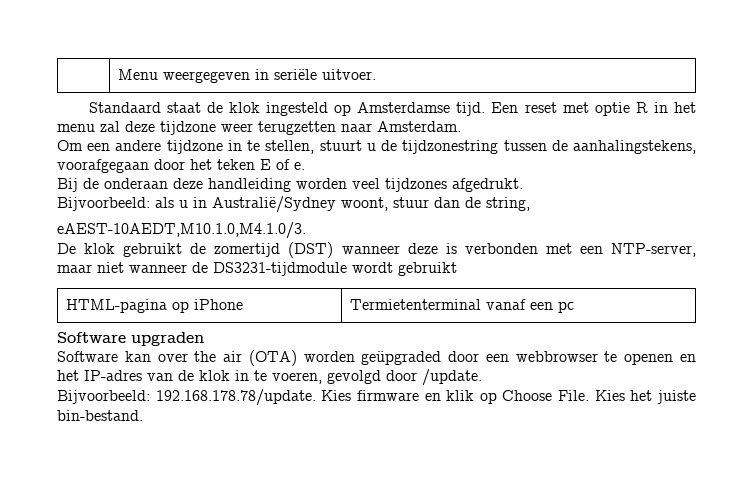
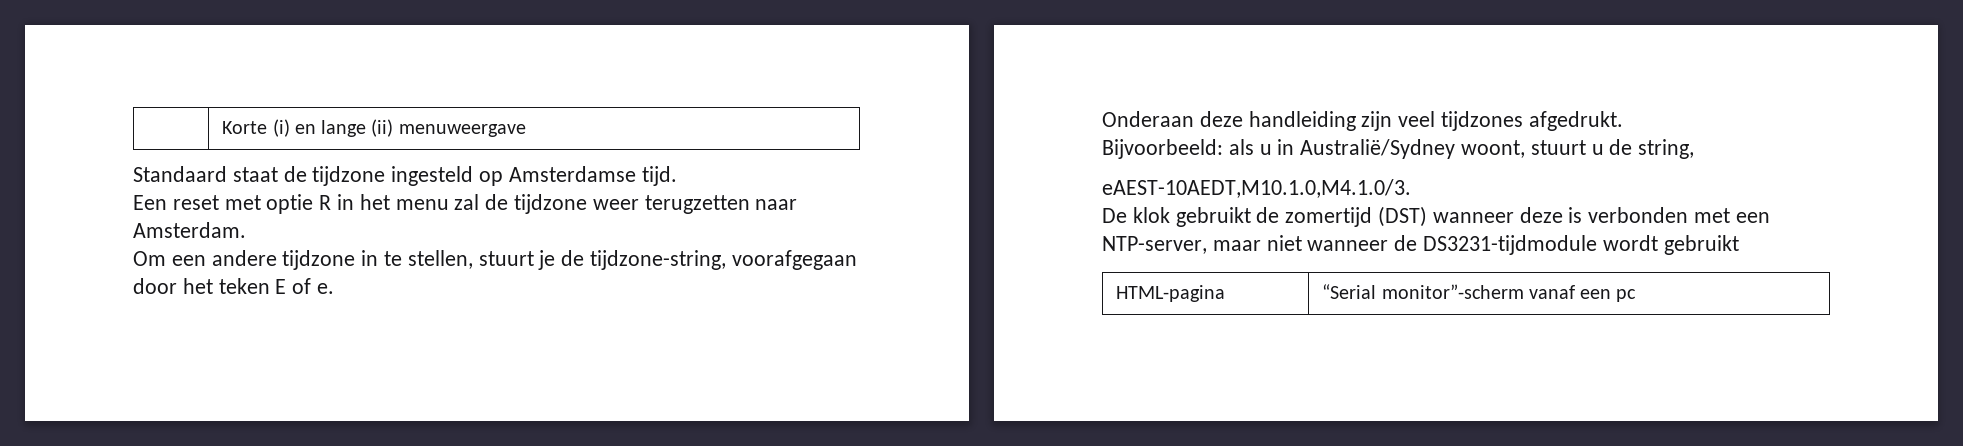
[117,69,376,83] | Menu weergegeven in seriële uitvoer. -> [222,119,526,137] | Korte (i) en lange (ii) menuweergave
[229,102,261,113] klok -> [312,166,386,186] tijdzone
(486, 109) none -> (677, 176) //
[125,121,155,132] deze -> [485,194,509,210] de
[366,140,696,154] u de tijdzonestring tussen de aanhalingstekens, -> [538,250,727,270] je de tijdzone-string,
[57,178,168,192] Bij de onderaan -> [1102,111,1194,127] Onderaan
[296,178,347,189] worden -> [1361,111,1393,131] zijn
[393,197,460,208] stuur dan -> [1530,140,1604,155] stuurt u
[171,299,243,313] [349,299,481,310] op iPhone | Termietenterminal -> [1322,284,1524,299] | “Serial monitor”-scherm
[57,332,204,346] [57,350,696,366] [57,369,482,386] [57,389,696,406] [57,410,143,421] // Software upgraden // Software kan over the air (OTA) worden geüpgraded door een webbrowser te openen en het IP-adres van de klok in te voeren, gevolgd door /update. // Bijvoorbeeld: 192.168.178.78/update. Kies firmware en klik op Choose File. Kies het juiste bin-bestand. -> (1637, 295) none

